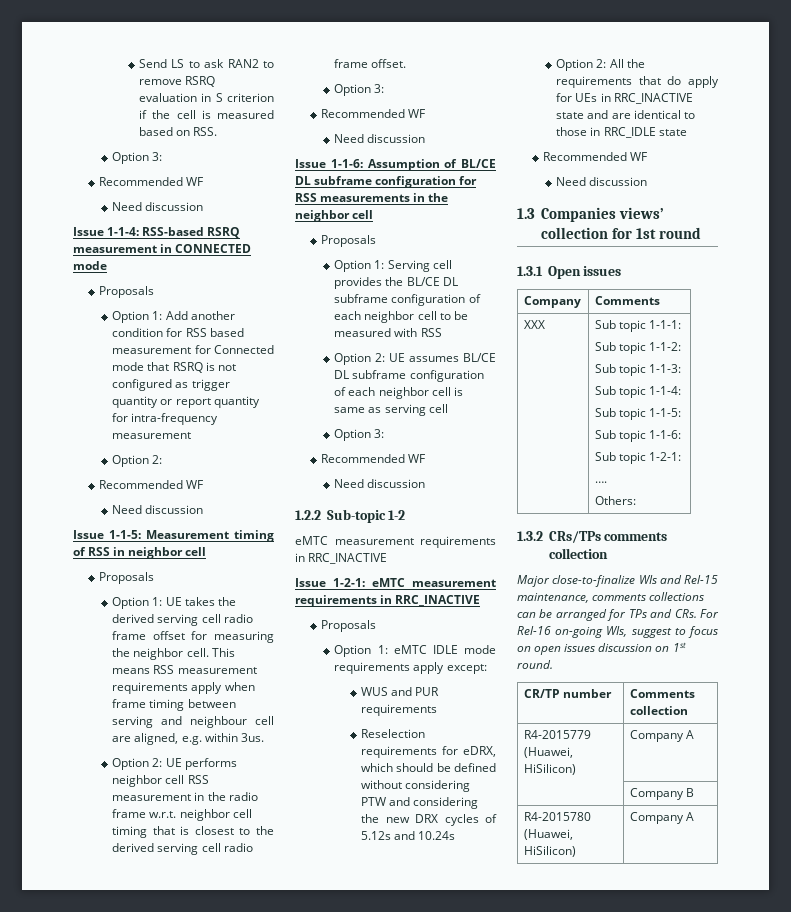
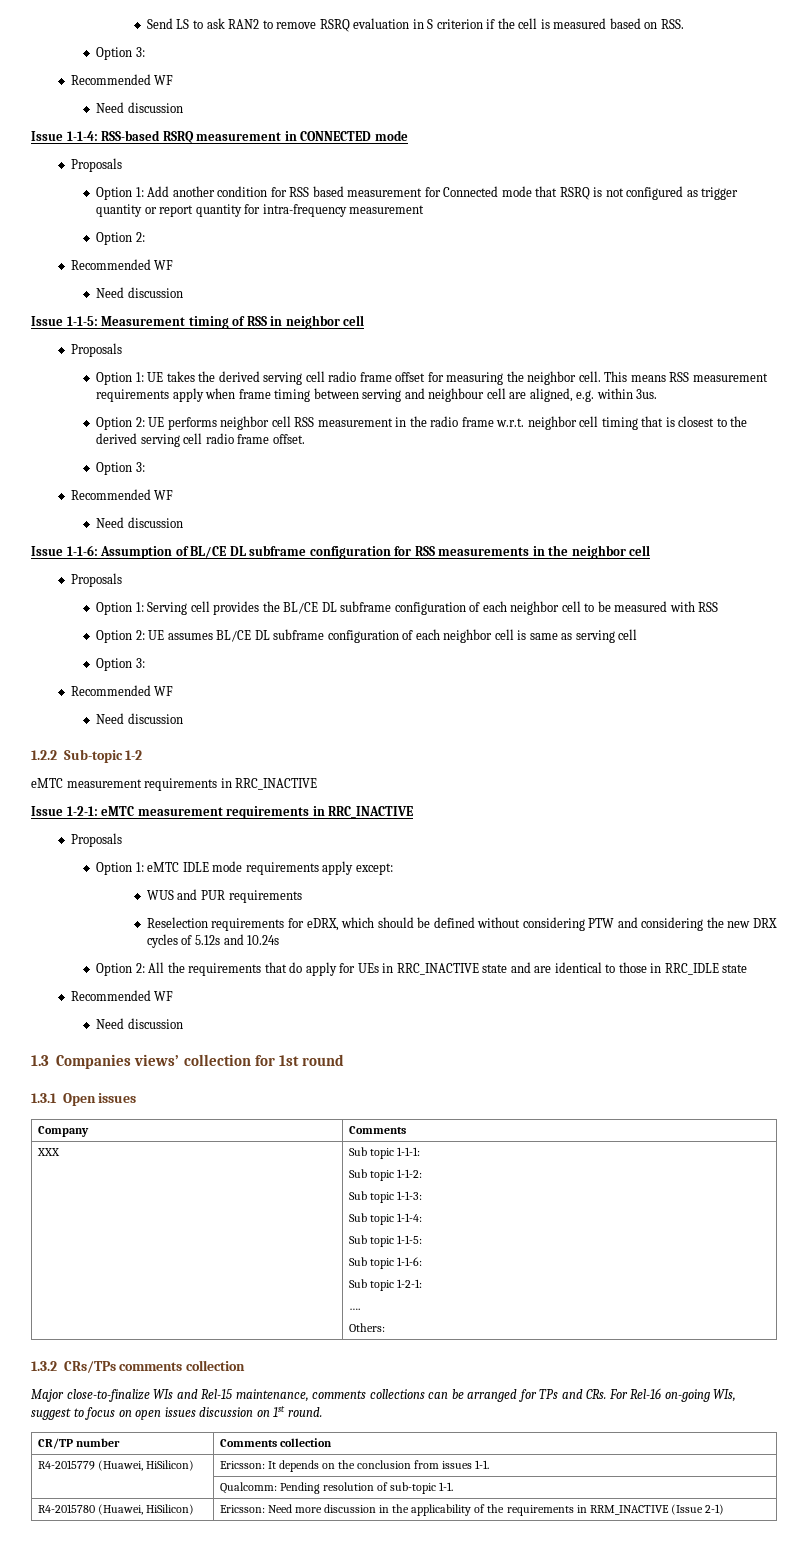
[629,730,694,742] [629,788,694,800] [523,812,591,821] [523,829,573,840] [523,846,576,857] [629,812,694,824] Company A // | Company B // R4-2015780 (Huawei, HiSilicon) | Company A -> [219,1460,490,1472] [219,1482,454,1494] [37,1504,194,1515] [219,1504,724,1516] Ericsson: It depends on the conclusion from issues 1-1. // | Qualcomm: Pending resolution of sub-topic 1-1. // R4-2015780 (Huawei, HiSilicon) | Ericsson: Need more discussion in the applicability of the requirements in RRM_INACTIVE (Issue 2-1)

